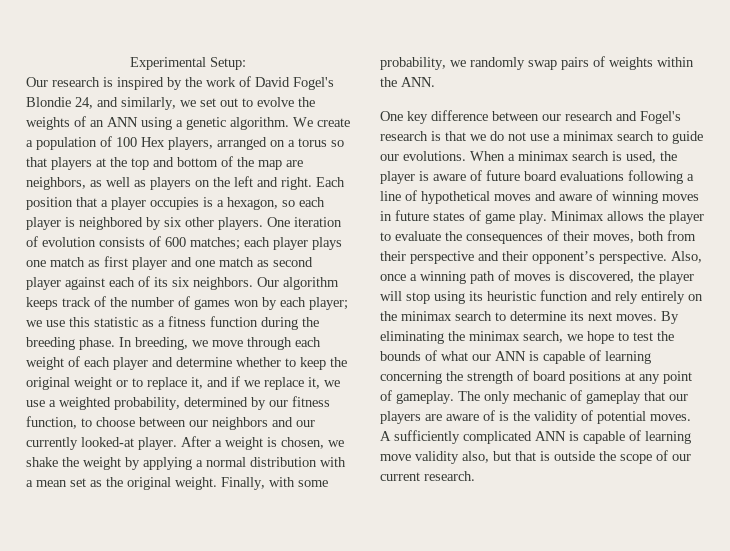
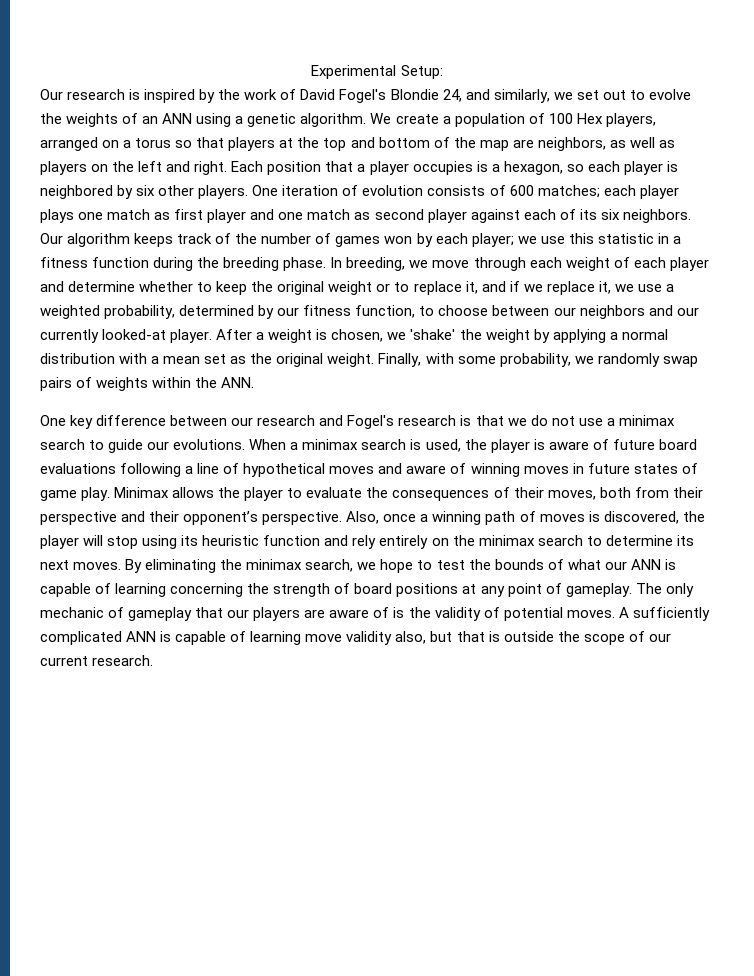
[142,320,154,327] as -> [657,233,669,244] in
[26,457,58,467] shake -> [410,329,456,340] 'shake'

